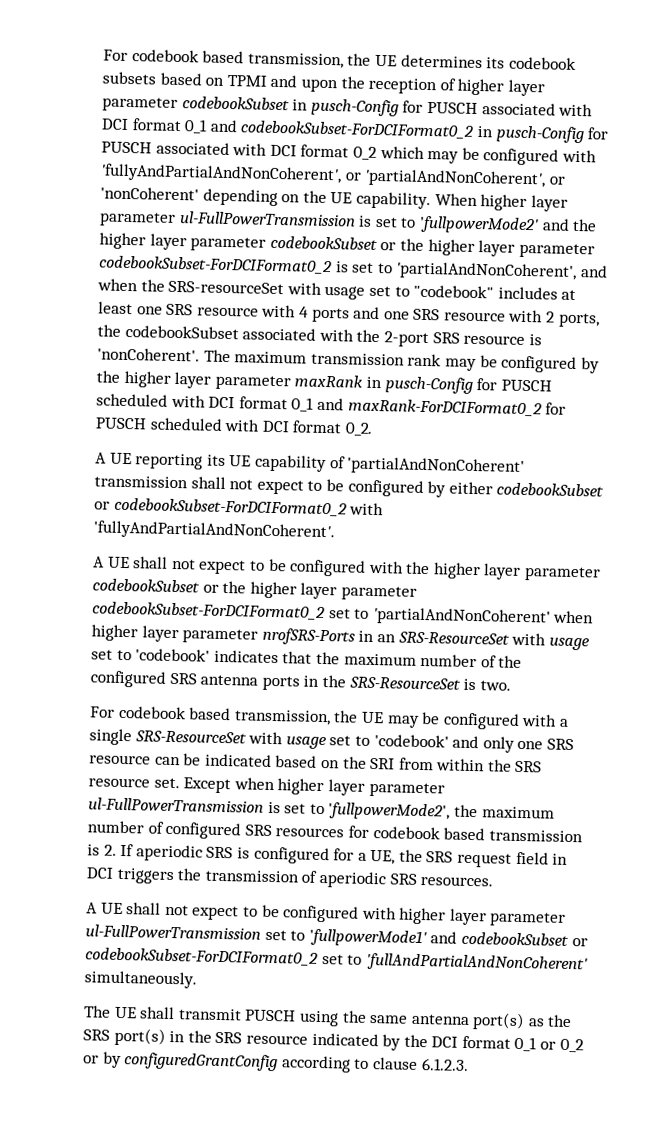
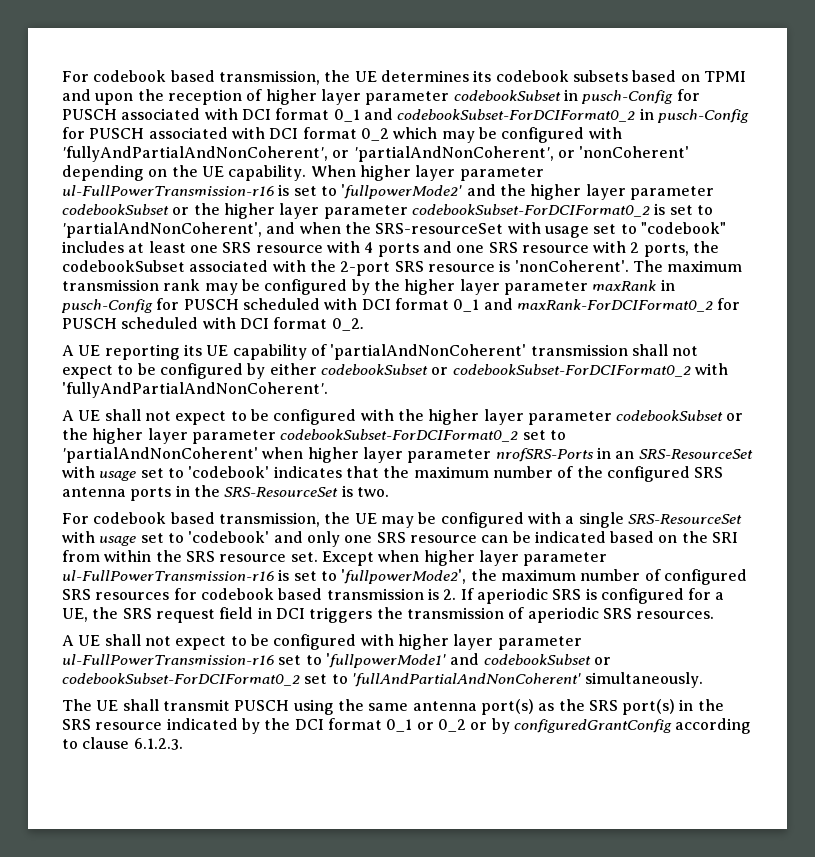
[178,211,356,227] ul-FullPowerTransmission -> [62,185,274,196] ul-FullPowerTransmission-r16
[88,797,264,813] ul-FullPowerTransmission -> [62,570,274,581] ul-FullPowerTransmission-r16
[85,924,261,940] ul-FullPowerTransmission -> [62,654,274,665] ul-FullPowerTransmission-r16

